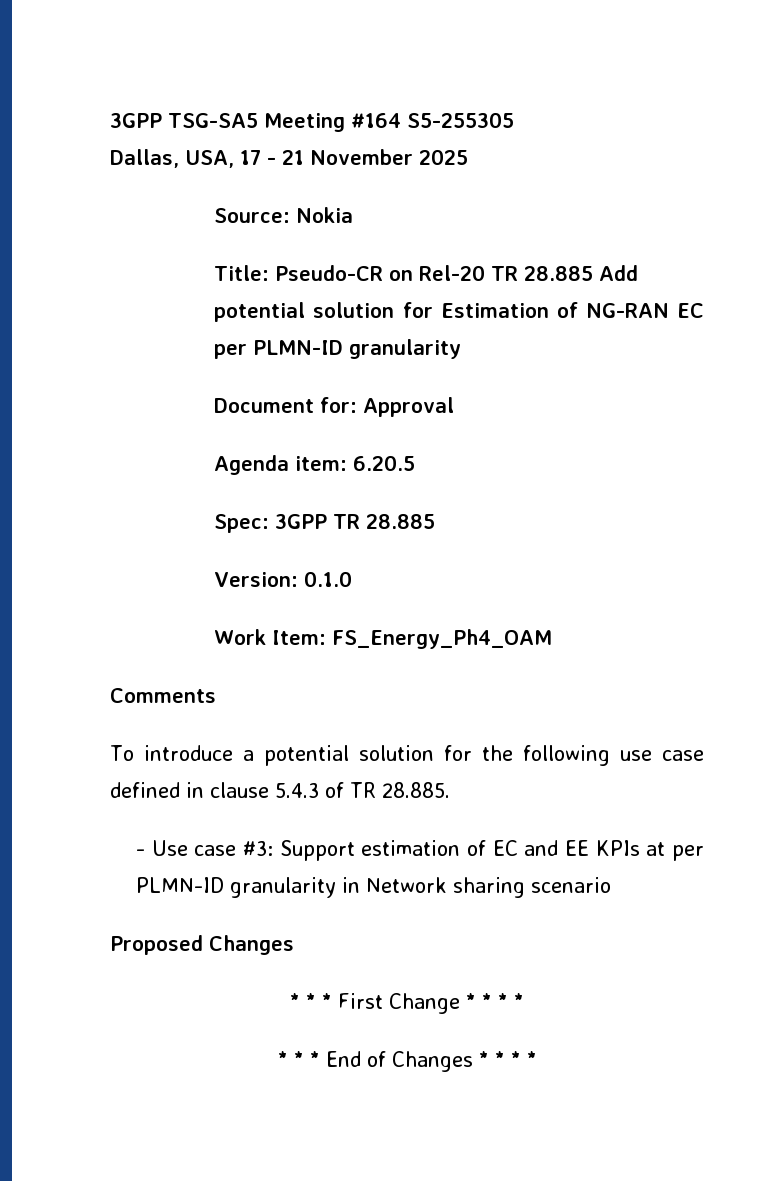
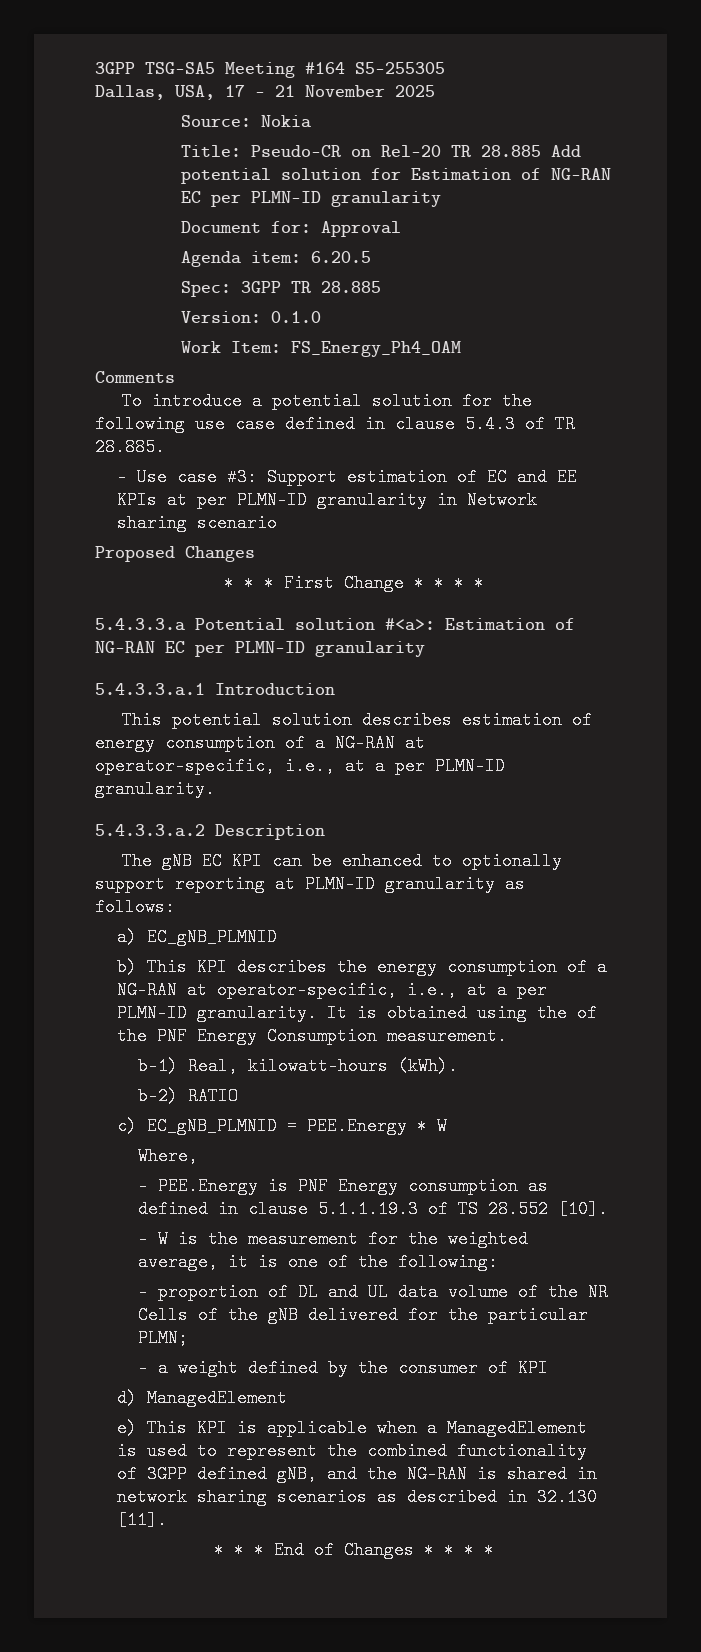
(524, 1001) none -> [95,618,575,631] [95,641,425,657] [95,683,335,696] [121,711,592,729] [95,734,425,752] [95,757,505,775] [95,780,215,798] [95,824,325,840] [121,852,562,870] [95,875,525,893] [95,898,175,916] [116,928,277,946] [116,958,607,976] [116,981,547,999] [116,1004,597,1022] [116,1027,507,1045] [137,1057,458,1075] [137,1087,238,1105] [116,1117,447,1135] [137,1147,198,1165] [137,1177,548,1195] [137,1200,608,1218] [137,1230,528,1248] [137,1253,498,1271] [137,1283,608,1301] [137,1306,588,1324] [137,1329,188,1347] [137,1359,548,1377] [116,1389,287,1407] [116,1419,587,1437] [116,1442,587,1460] [116,1465,597,1483] [116,1488,597,1506] [116,1511,167,1529] // 5.4.3.3.a Potential solution #<a>: Estimation of NG-RAN EC per PLMN-ID granularity // 5.4.3.3.a.1 Introduction // This potential solution describes estimation of energy consumption of a NG-RAN at operator-specific, i.e., at a per PLMN-ID granularity. // 5.4.3.3.a.2 Description // The gNB EC KPI can be enhanced to optionally support reporting at PLMN-ID granularity as follows: // a) EC_gNB_PLMNID // b) This KPI describes the energy consumption of a NG-RAN at operator-specific, i.e., at a per PLMN-ID granularity. It is obtained using the of the PNF Energy Consumption measurement. // b-1) Real, kilowatt-hours (kWh). // b-2) RATIO // c) EC_gNB_PLMNID = PEE.Energy * W // Where, // - PEE.Energy is PNF Energy consumption as defined in clause 5.1.1.19.3 of TS 28.552 [10]. // - W is the measurement for the weighted average, it is one of the following: // - proportion of DL and UL data volume of the NR Cells of the gNB delivered for the particular PLMN; // - a weight defined by the consumer of KPI // d) ManagedElement // e) This KPI is applicable when a ManagedElement is used to represent the combined functionality of 3GPP defined gNB, and the NG-RAN is shared in network sharing scenarios as described in 32.130 [11].

